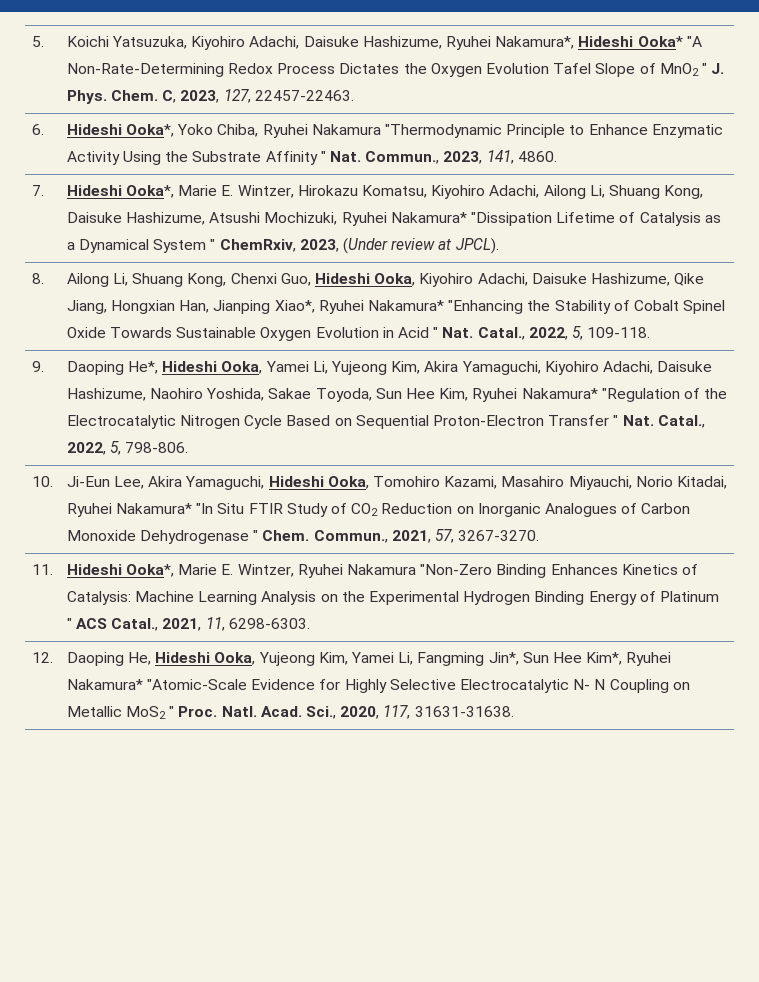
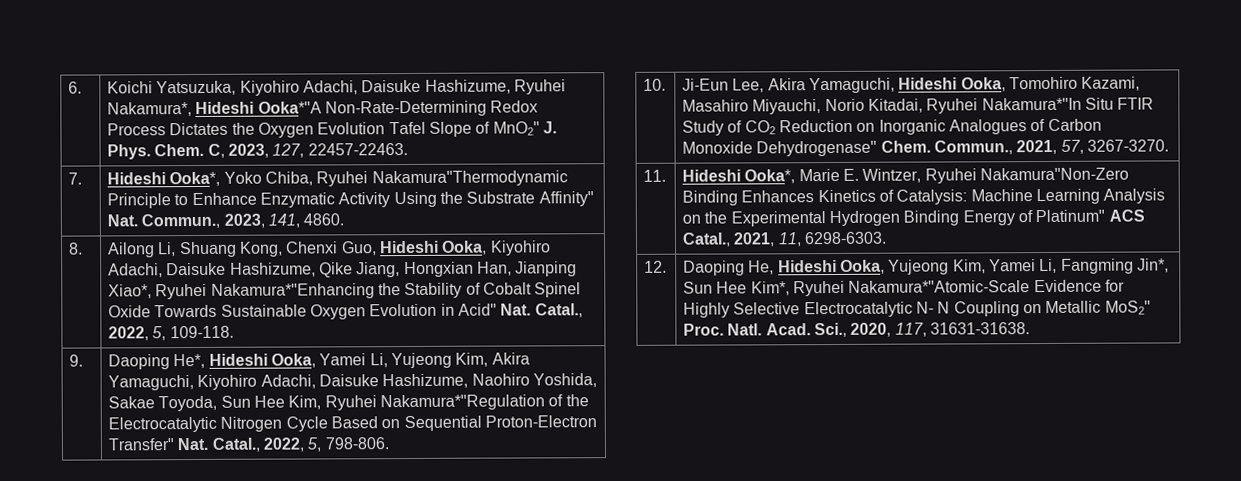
[31,36,44,47] 5. -> [68,81,83,94] 6.
[637,36,702,47] Ooka* "A -> [257,101,322,114] Ooka*"A
[659,63,707,76] MnO2 " -> [492,121,540,136] MnO2"
[31,124,44,135] 6. -> [68,172,83,185] 7.
[311,124,502,138] Nakamura "Thermodynamic -> [371,170,568,187] Nakamura"Thermodynamic
[265,151,326,165] Affinity " -> [538,191,594,207] Affinity"
[31,185,44,196] [66,185,704,199] [66,212,721,226] [66,238,499,254] // 7. | Hideshi Ooka*, Marie E. Wintzer, Hirokazu Komatsu, Kiyohiro Adachi, Ailong Li, Shuang Kong, Daisuke Hashizume, Atsushi Mochizuki, Ryuhei Nakamura* "Dissipation Lifetime of Catalysis as a Dynamical System " ChemRxiv, 2023, (Under review at JPCL). -> (345, 219) none
[367,300,524,314] Nakamura* "Enhancing -> [210,283,375,299] Nakamura*"Enhancing
[397,327,439,338] Acid " -> [458,303,498,316] Acid"
[521,388,680,402] Nakamura* "Regulation -> [380,394,546,411] Nakamura*"Regulation
[548,415,619,426] Transfer " -> [108,438,175,451] Transfer"
[116,503,214,514] Nakamura* "In -> [981,97,1082,111] Nakamura*"In
[140,530,259,544] Dehydrogenase " -> [756,140,878,157] Dehydrogenase"
[346,564,493,575] Nakamura "Non-Zero -> [980,167,1130,181] Nakamura"Non-Zero
[659,591,719,602] [66,618,72,629] Platinum " -> [1035,209,1106,223] Platinum"
[66,679,248,690] Nakamura* "Atomic-Scale -> [848,280,1031,293] Nakamura*"Atomic-Scale
[126,706,175,719] MoS2 " -> [1104,300,1151,315] MoS2"

